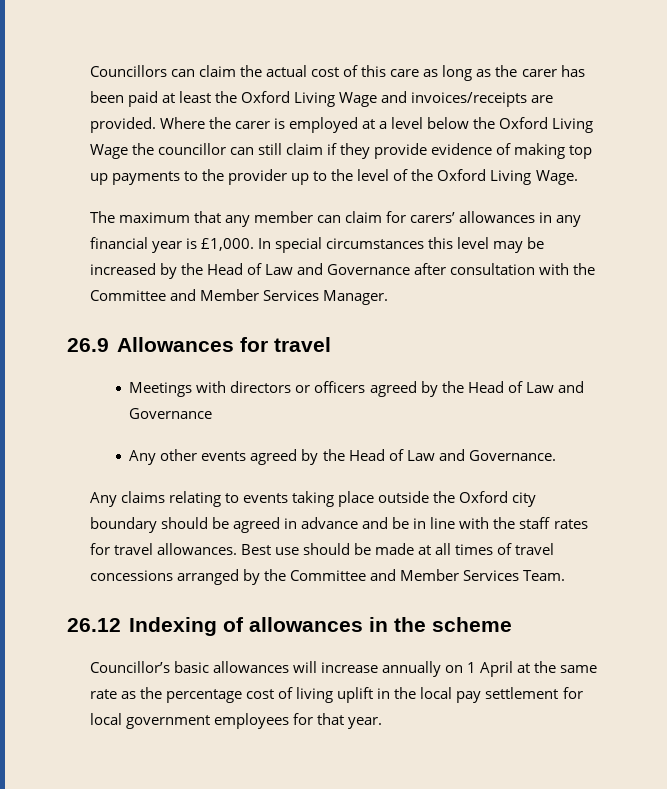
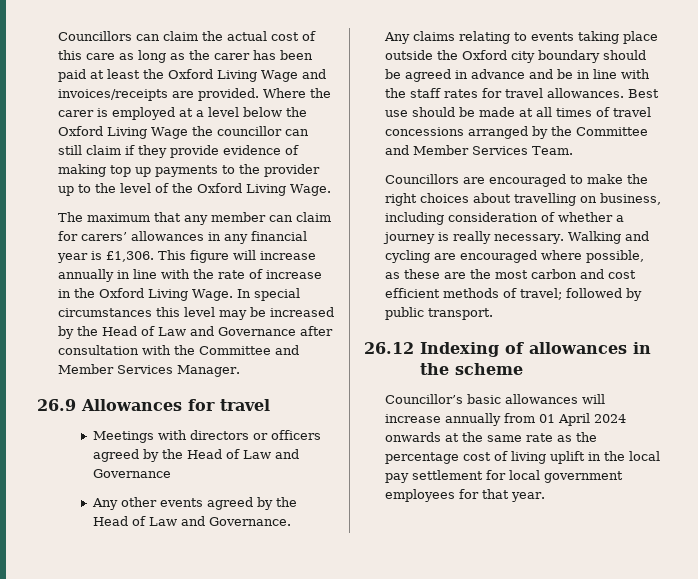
[201,238,255,251] £1,000. -> [105,250,316,263] [57,269,322,282] [57,288,233,301] £1,306. This figure will increase annually in line with the rate of increase in the Oxford Living Wage.
(566, 575) none -> [384,174,648,187] [384,193,661,206] [384,212,624,225] [382,231,649,244] [384,250,644,263] [384,269,636,279] [384,288,642,301] [384,307,493,320] // Councillors are encouraged to make the right choices about travelling on business, including consideration of whether a journey is really necessary. Walking and cycling are encouraged where possible, as these are the most carbon and cost efficient methods of travel; followed by public transport.
[445,661,514,677] on 1 April -> [503,413,626,426] [384,432,441,442] from 01 April 2024 onwards

